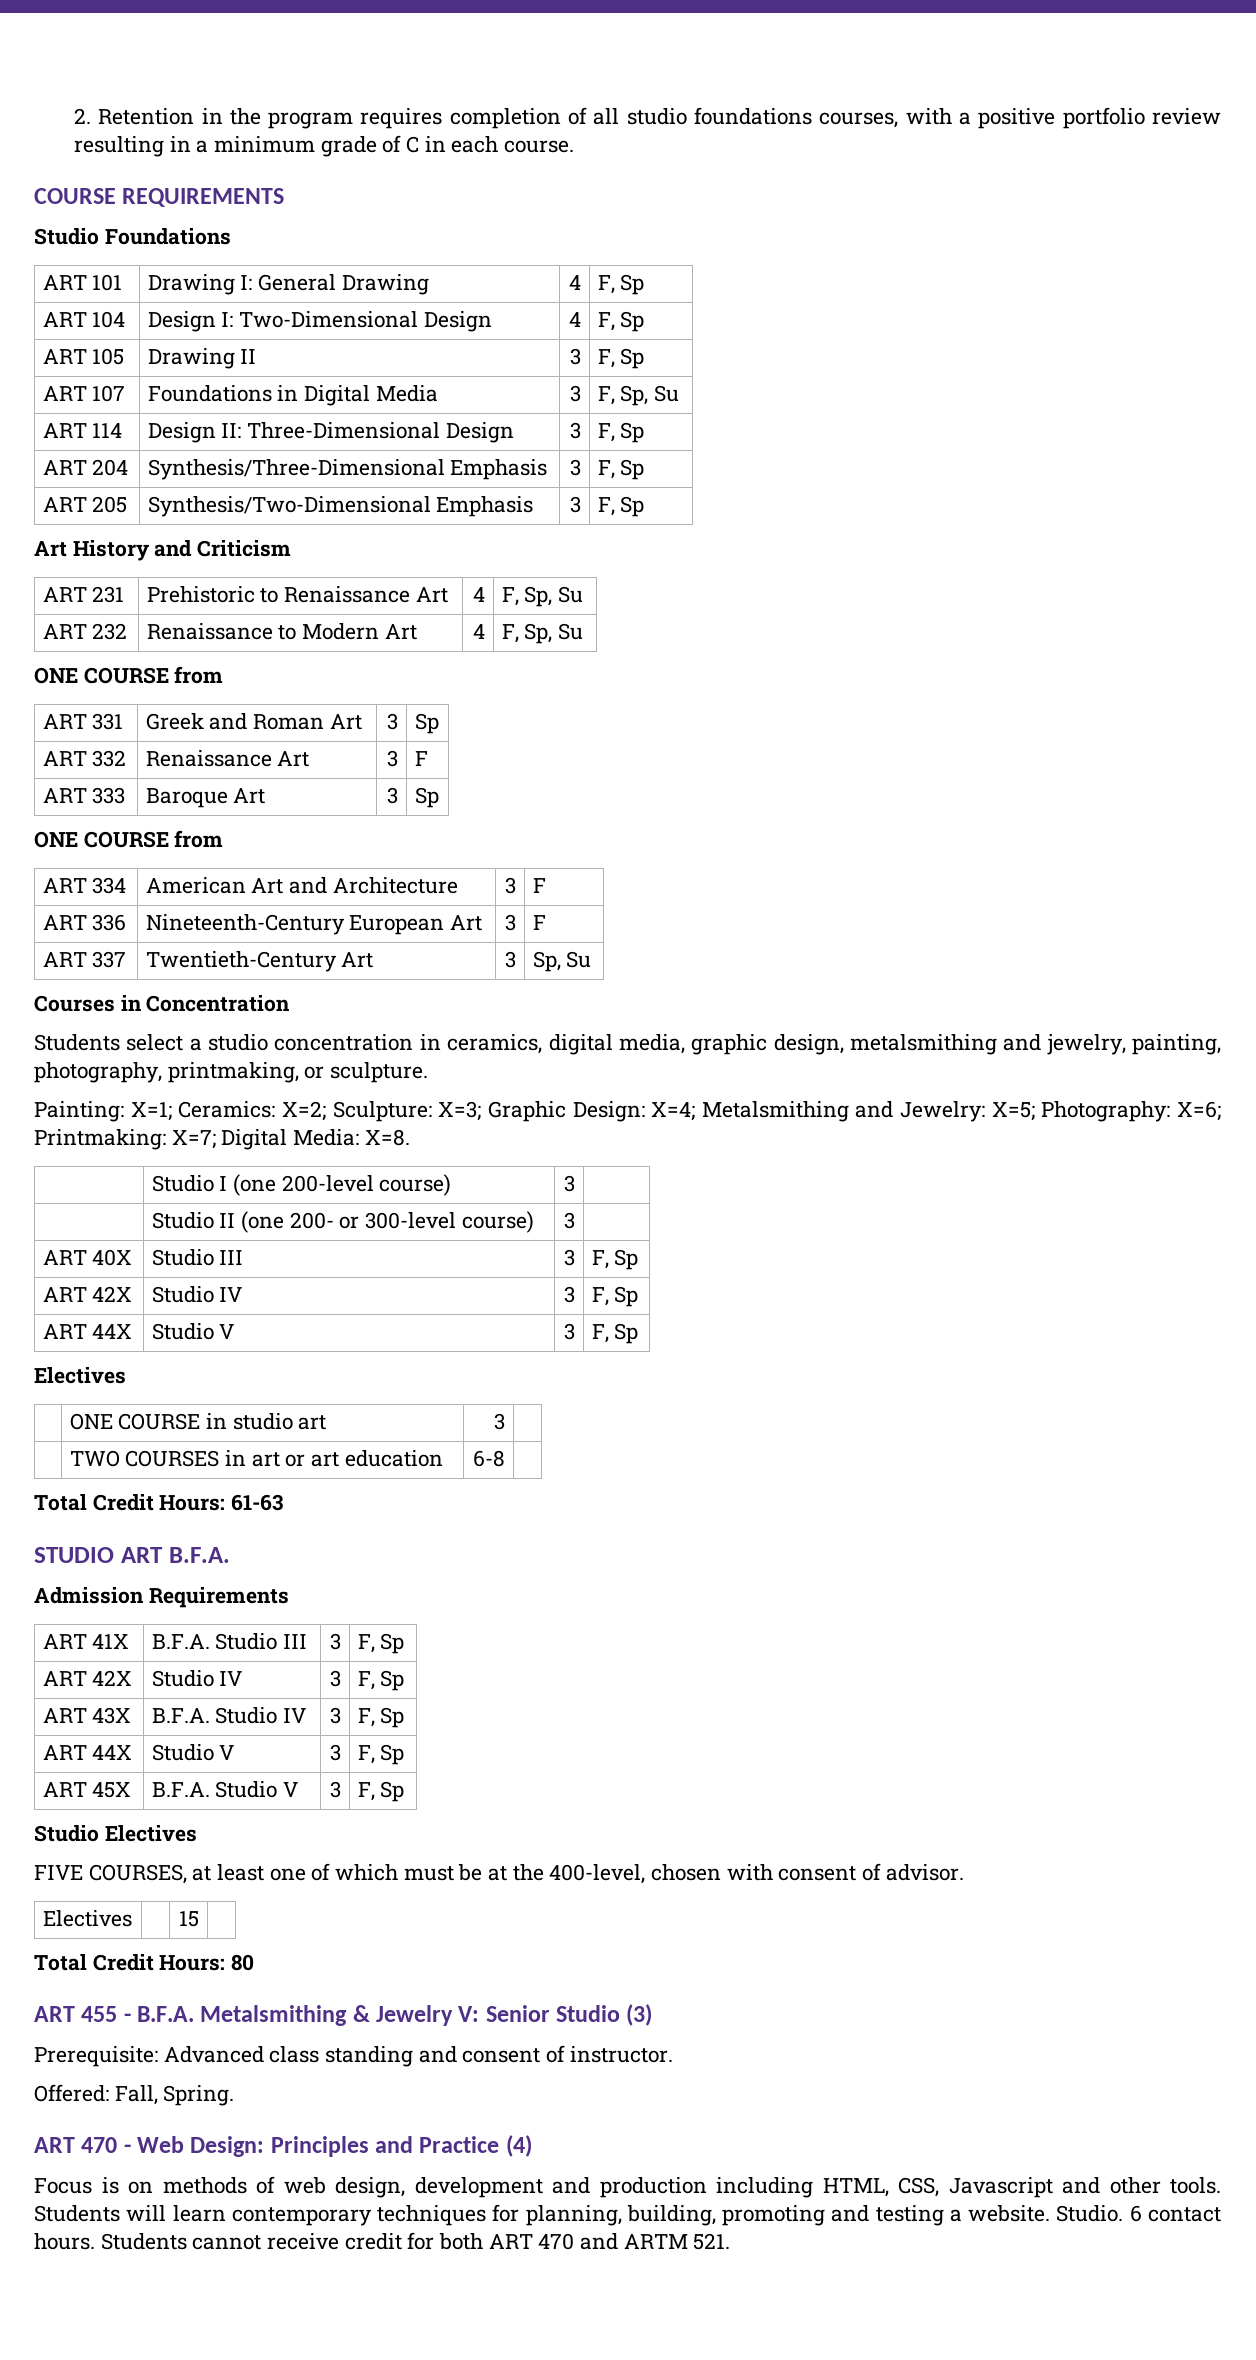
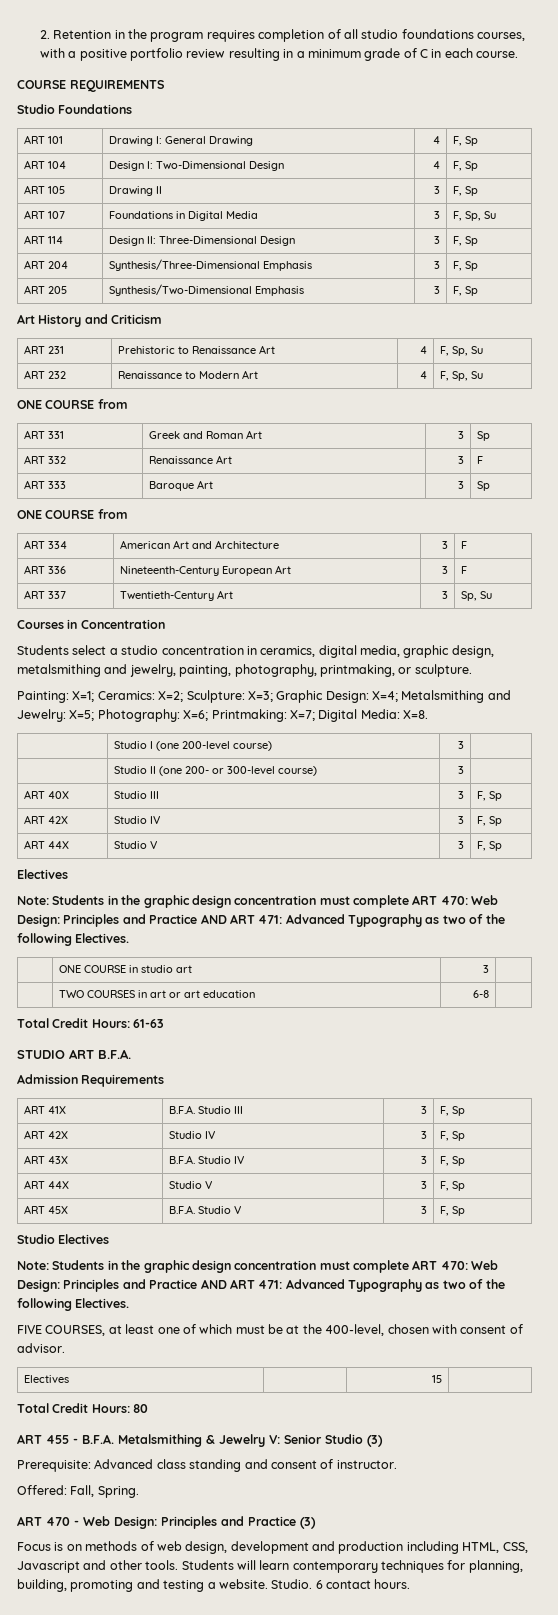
(126, 1375) none -> [17,895,499,908] [17,914,505,927] [17,933,130,946] // Note: Students in the graphic design concentration must complete ART 470: Web Design: Principles and Practice AND ART 471: Advanced Typography as two of the following Electives.
(197, 1833) none -> [17,1260,499,1273] [17,1279,505,1292] [17,1298,130,1311] // Note: Students in the graphic design concentration must complete ART 470: Web Design: Principles and Practice AND ART 471: Advanced Typography as two of the following Electives.
[505,2135,532,2157] (4) -> [300,1517,316,1529] (3)
[100,2232,731,2250] Students cannot receive credit for both ART 470 and ARTM 521. -> (411, 1584) none

